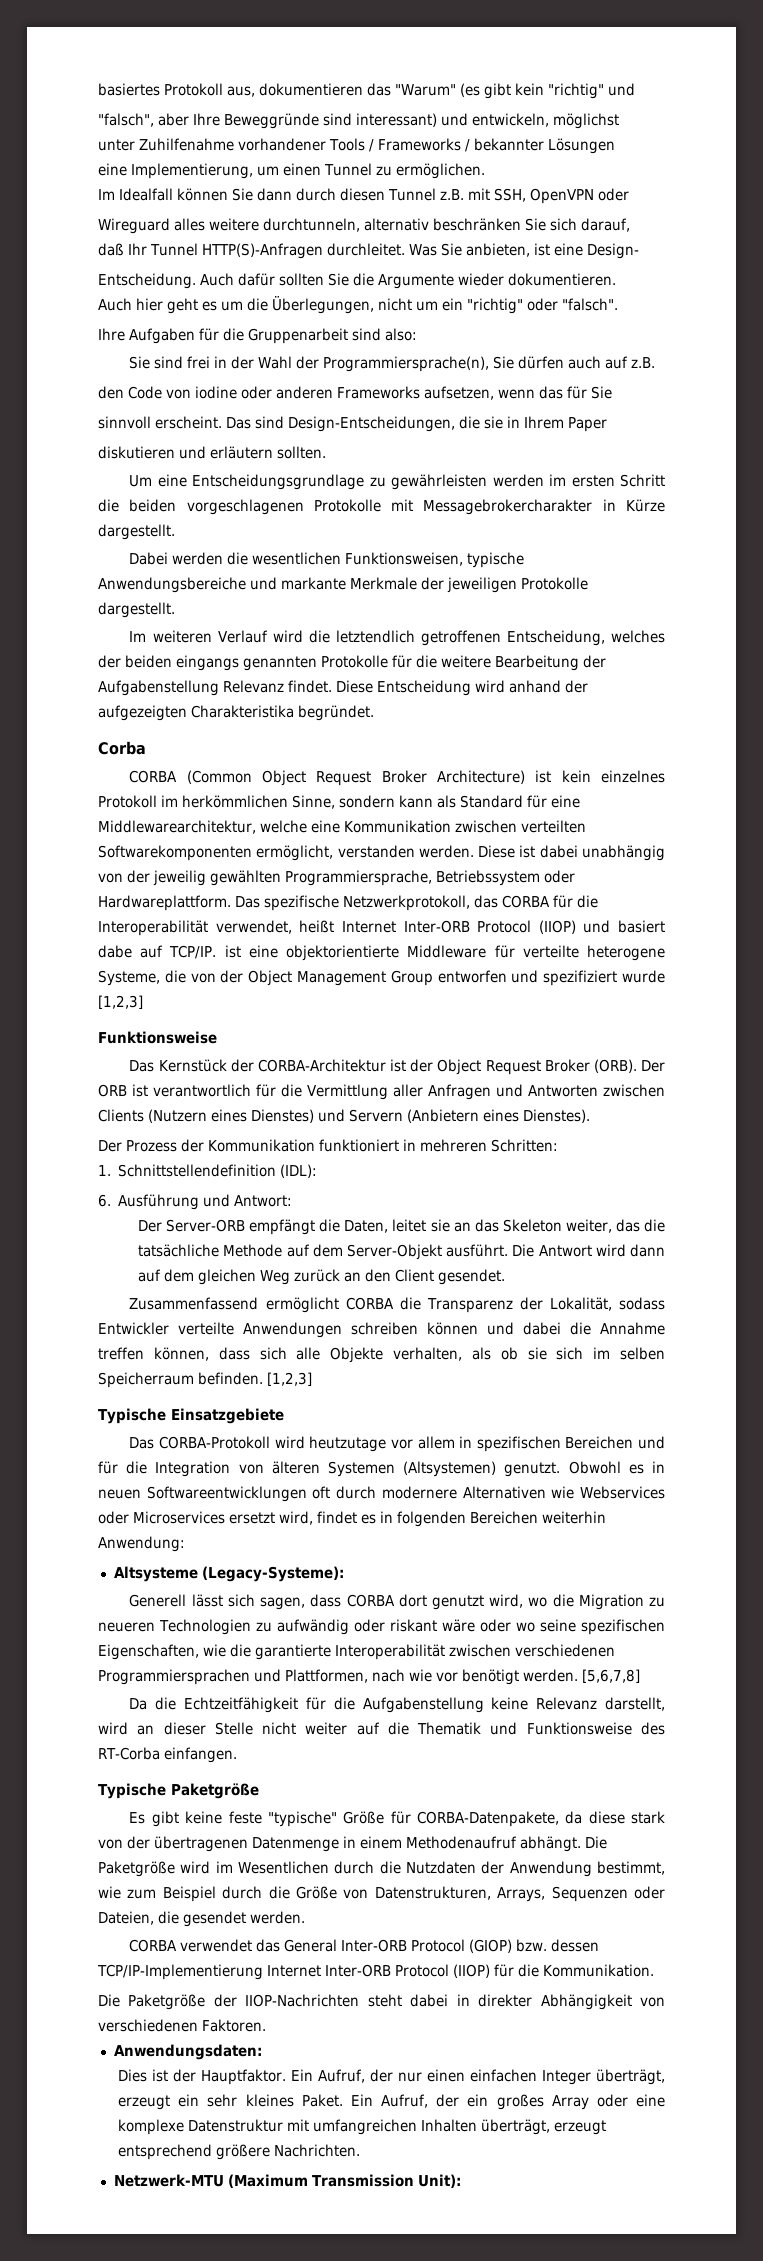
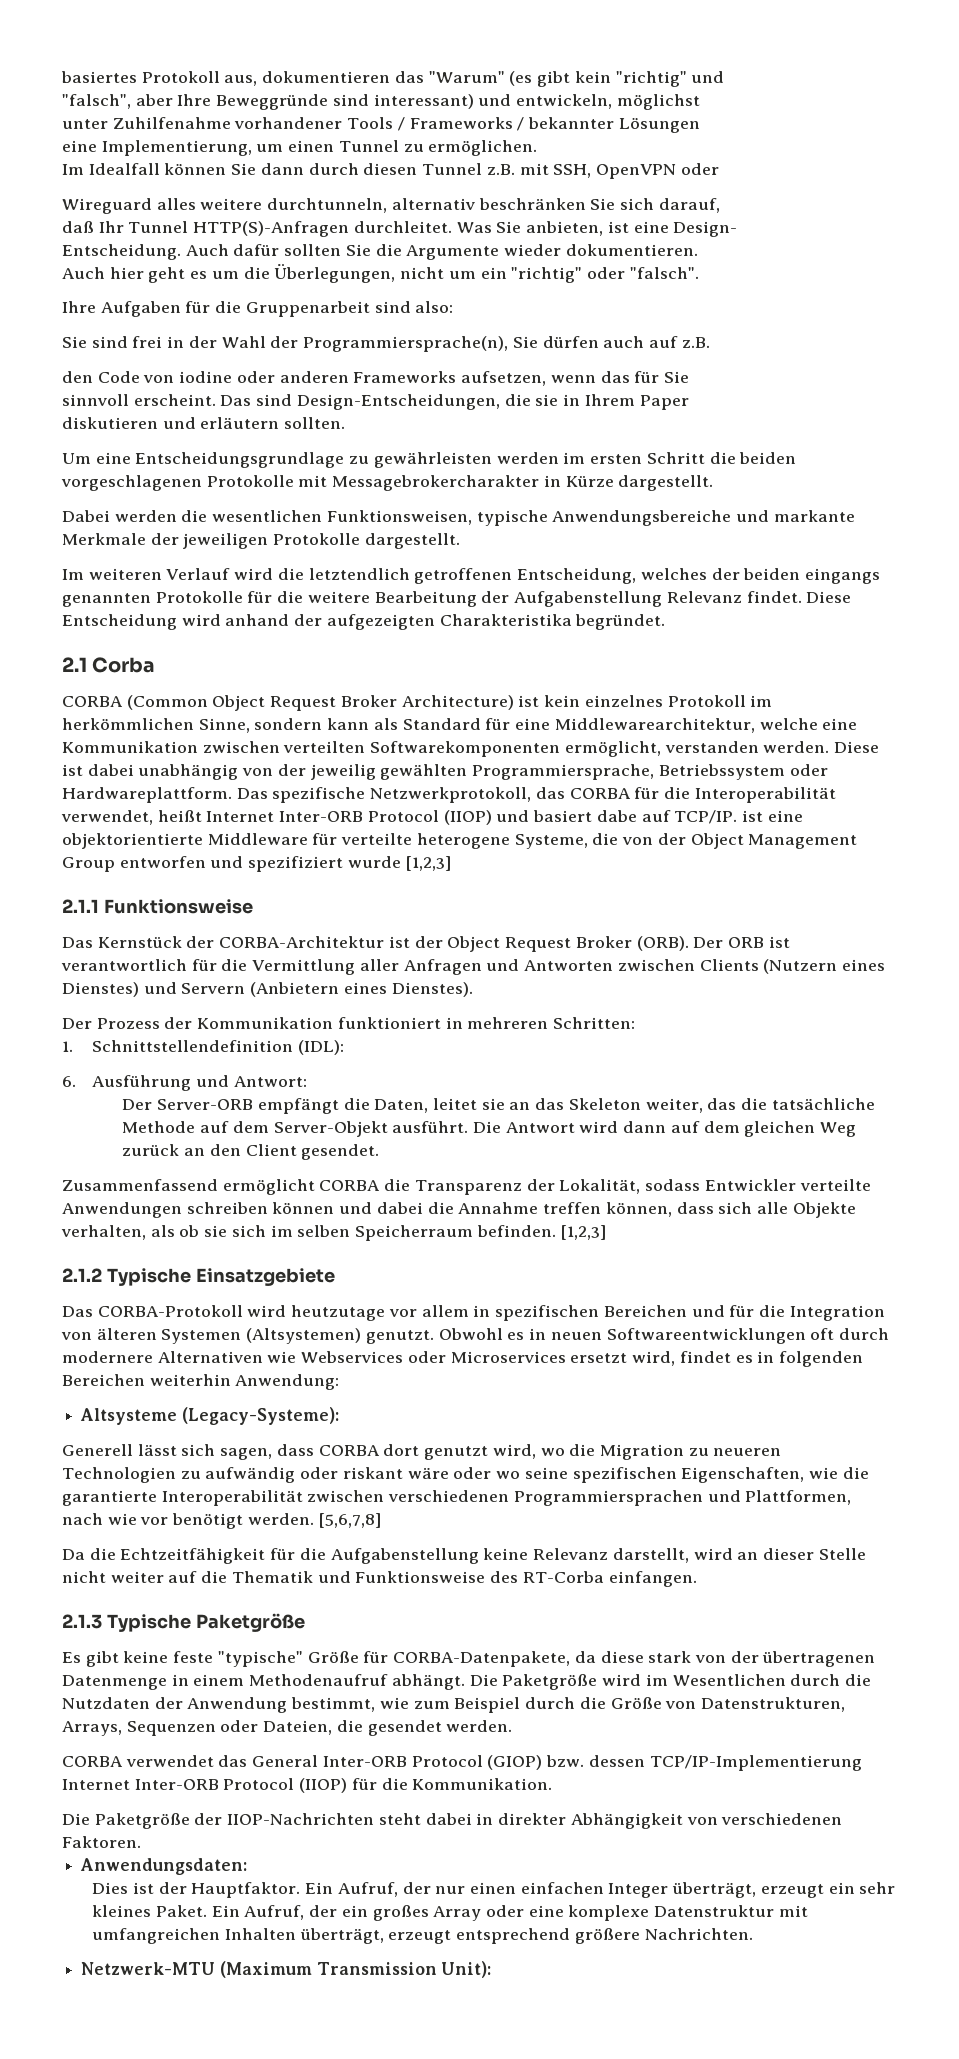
(374, 713) none -> [62,657,87,672] 2.1
(143, 1002) none -> [62,899,99,913] 2.1.1
(312, 1379) none -> [62,1268,102,1282] 2.1.2
(237, 1755) none -> [62,1614,102,1629] 2.1.3

